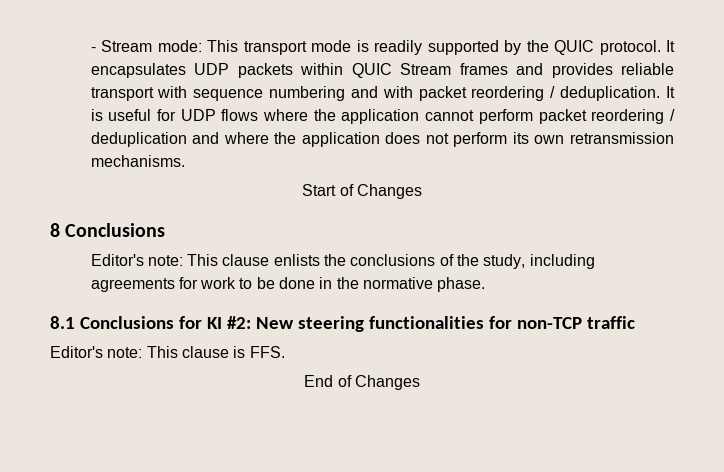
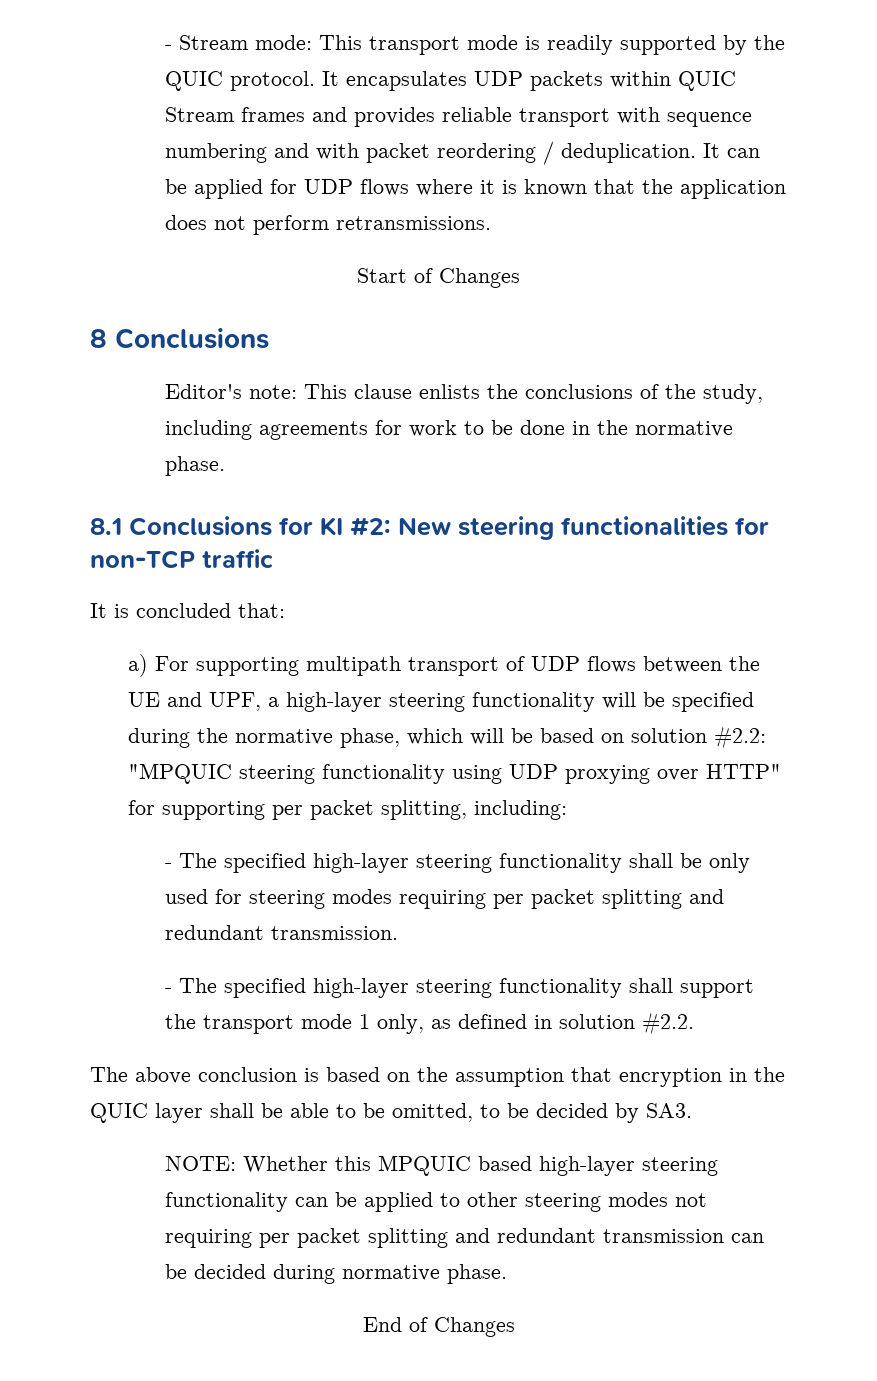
[90,109,152,121] is useful -> [727,148,761,158] [165,179,264,199] can be applied
[313,109,675,124] [90,132,269,147] the application cannot perform packet reordering / deduplication and where -> [480,179,636,196] it is known that
[512,132,674,144] [90,155,185,167] its own retransmission mechanisms. -> [336,216,492,230] retransmissions.
[50,346,285,358] Editor's note: This clause is FFS. -> [90,603,285,618] [127,654,760,677] [127,692,754,712] [127,726,766,749] [127,763,781,784] [127,800,567,820] [165,853,751,873] [165,889,725,909] [165,925,399,940] [165,978,755,998] [165,1012,695,1035] [90,1067,785,1087] [90,1103,692,1123] [165,1155,719,1176] [165,1192,708,1212] [165,1228,765,1248] [165,1264,508,1284] It is concluded that: // a) For supporting multipath transport of UDP flows between the UE and UPF, a high-layer steering functionality will be specified during the normative phase, which will be based on solution #2.2: "MPQUIC steering functionality using UDP proxying over HTTP" for supporting per packet splitting, including: // - The specified high-layer steering functionality shall be only used for steering modes requiring per packet splitting and redundant transmission. // - The specified high-layer steering functionality shall support the transport mode 1 only, as defined in solution #2.2. // The above conclusion is based on the assumption that encryption in the QUIC layer shall be able to be omitted, to be decided by SA3. // NOTE: Whether this MPQUIC based high-layer steering functionality can be applied to other steering modes not requiring per packet splitting and redundant transmission can be decided during normative phase.

